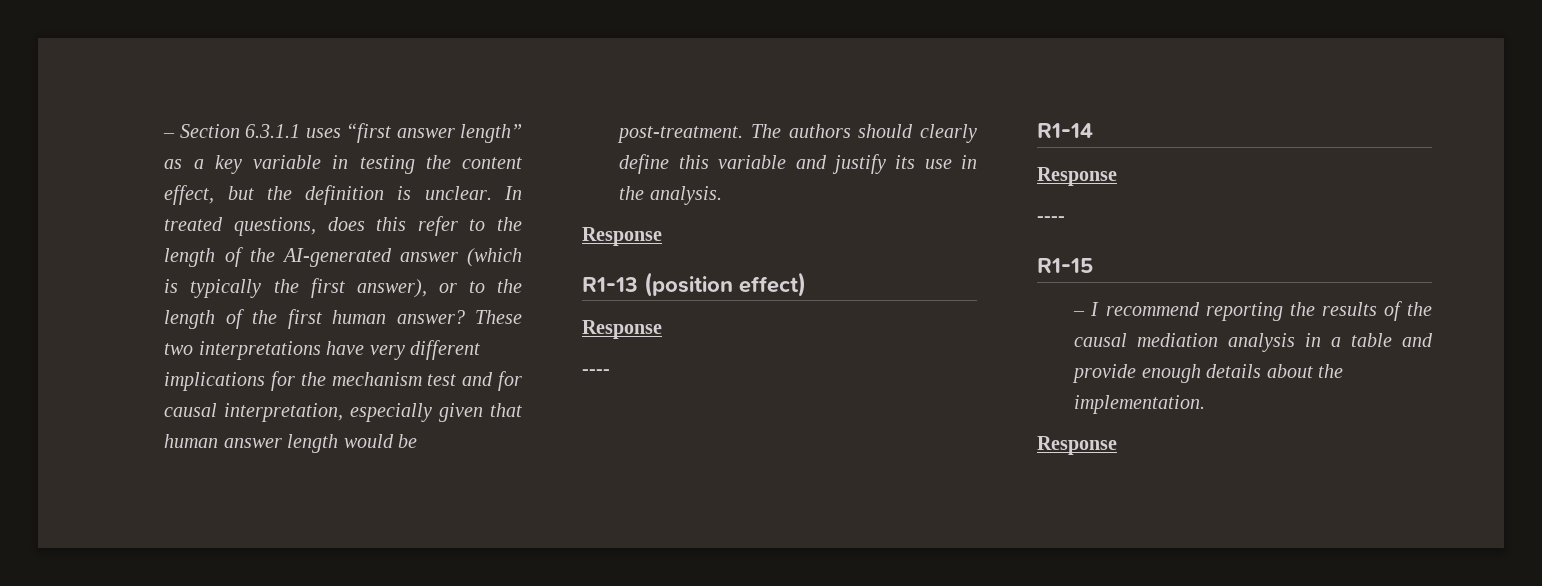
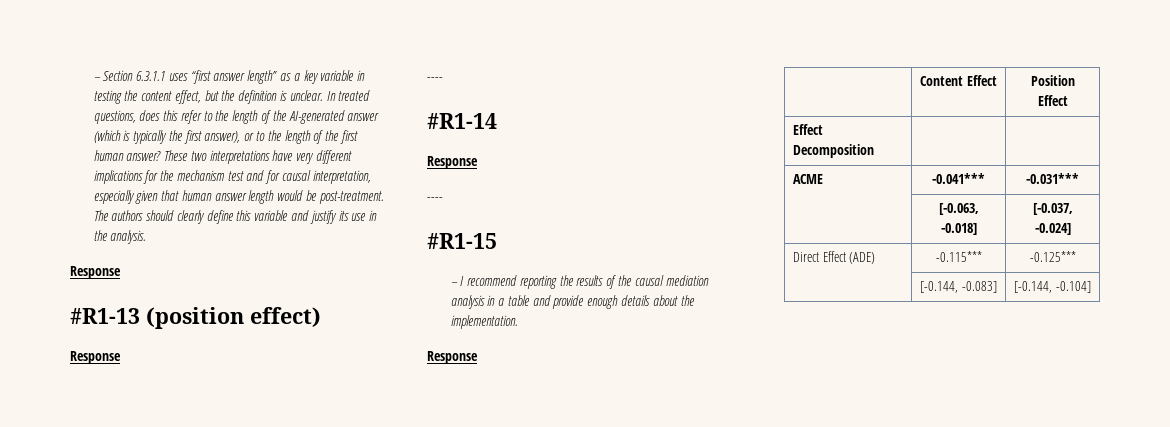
[582,277,638,292] R1-13 -> [70,308,140,324] #R1-13
[1037,123,1093,138] [1037,167,1117,186] [1037,216,1065,222] [1037,258,1093,273] R1-14 // Response // ---- // R1-15 -> [427,113,497,129] [427,156,478,169] [427,197,443,201] [427,233,497,249] #R1-14 // Response // ---- // #R1-15
(1117, 445) none -> [920,75,997,86] [1030,75,1075,86] [1037,95,1068,106] [792,124,823,135] [792,144,874,158] [792,174,823,184] [932,173,985,184] [1026,173,1079,184] [938,203,979,215] [940,223,977,235] [1032,203,1073,215] [1034,223,1071,235] [792,251,876,264] [935,251,982,262] [1029,251,1076,262] [920,281,997,293] [1014,281,1091,293] // | Content Effect | Position Effect // Effect Decomposition | | // ACME | -0.041*** | -0.031*** // | [-0.063, -0.018] | [-0.037, -0.024] // Direct Effect (ADE) | -0.115*** | -0.125*** // | [-0.144, -0.083] | [-0.144, -0.104]

